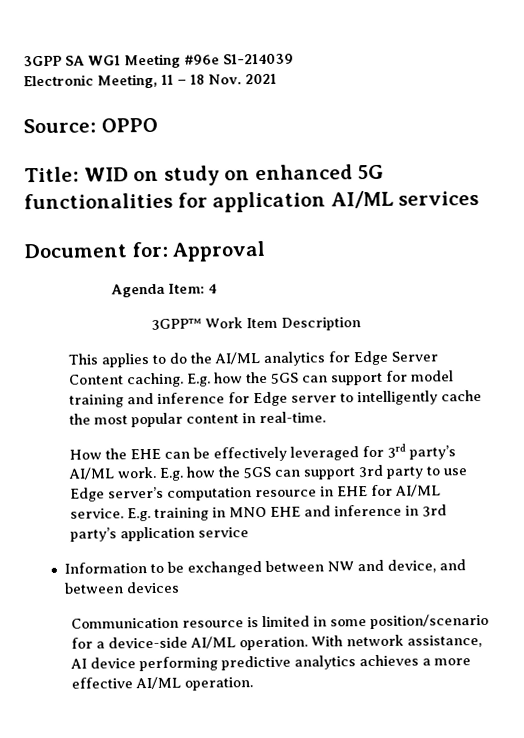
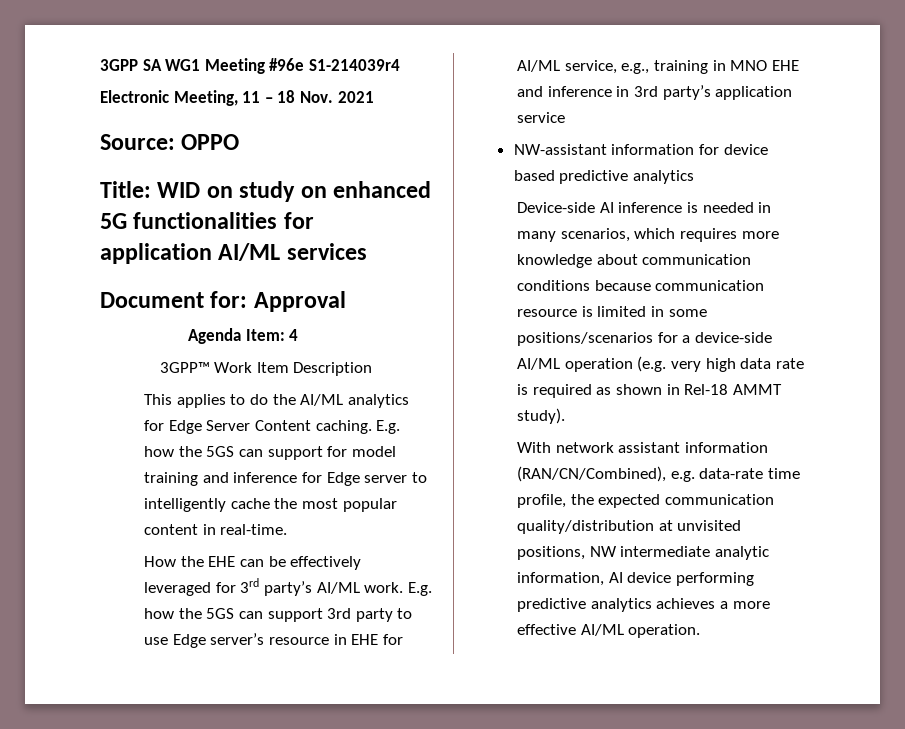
[223,53,294,65] S1-214039 -> [308,59,400,71] S1-214039r4
[166,487,252,501] computation -> (265, 639) none
[69,508,151,522] service. E.g. -> [564,60,650,74] service, e.g.,
[64,559,467,576] [64,581,181,594] [70,617,179,629] Information to be exchanged between NW and device, and between devices // Communication -> [513,144,768,155] [513,170,694,184] [517,202,772,213] [517,228,779,242] [517,254,752,268] [517,280,765,291] NW-assistant information for device based predictive analytics // Device-side AI inference is needed in many scenarios, which requires more knowledge about communication conditions because communication
[369,613,489,630] position/scenario -> [517,332,654,346] positions/scenarios
[238,634,482,651] operation. With network assistance, -> [564,356,804,372] [517,384,782,398] [517,408,566,424] [517,442,768,453] [517,466,800,482] [517,494,774,508] [517,520,742,534] [517,546,769,560] [517,572,605,586] operation (e.g. very high data rate is required as shown in Rel-18 AMMT study). // With network assistant information (RAN/CN/Combined), e.g. data-rate time profile, the expected communication quality/distribution at unvisited positions, NW intermediate analytic information,

